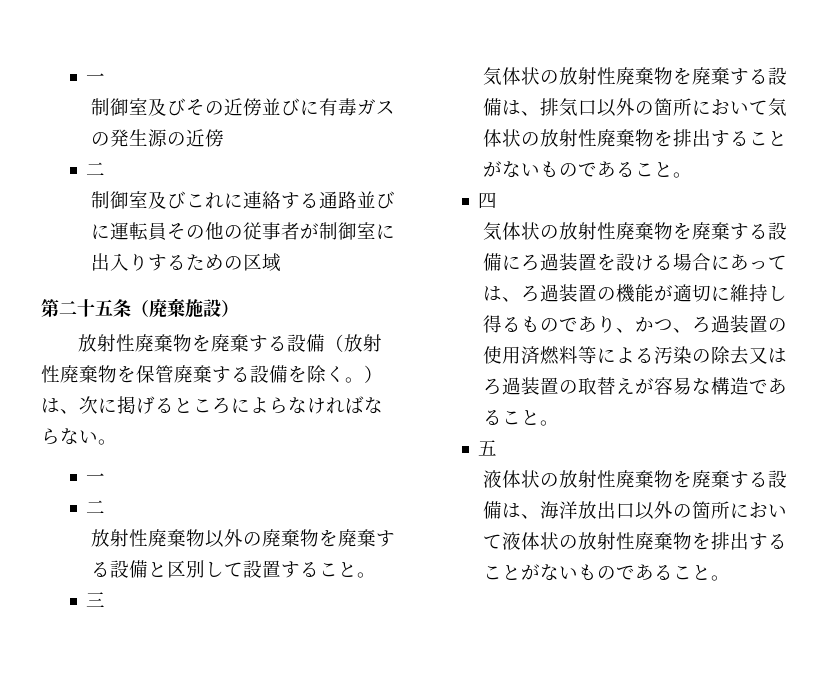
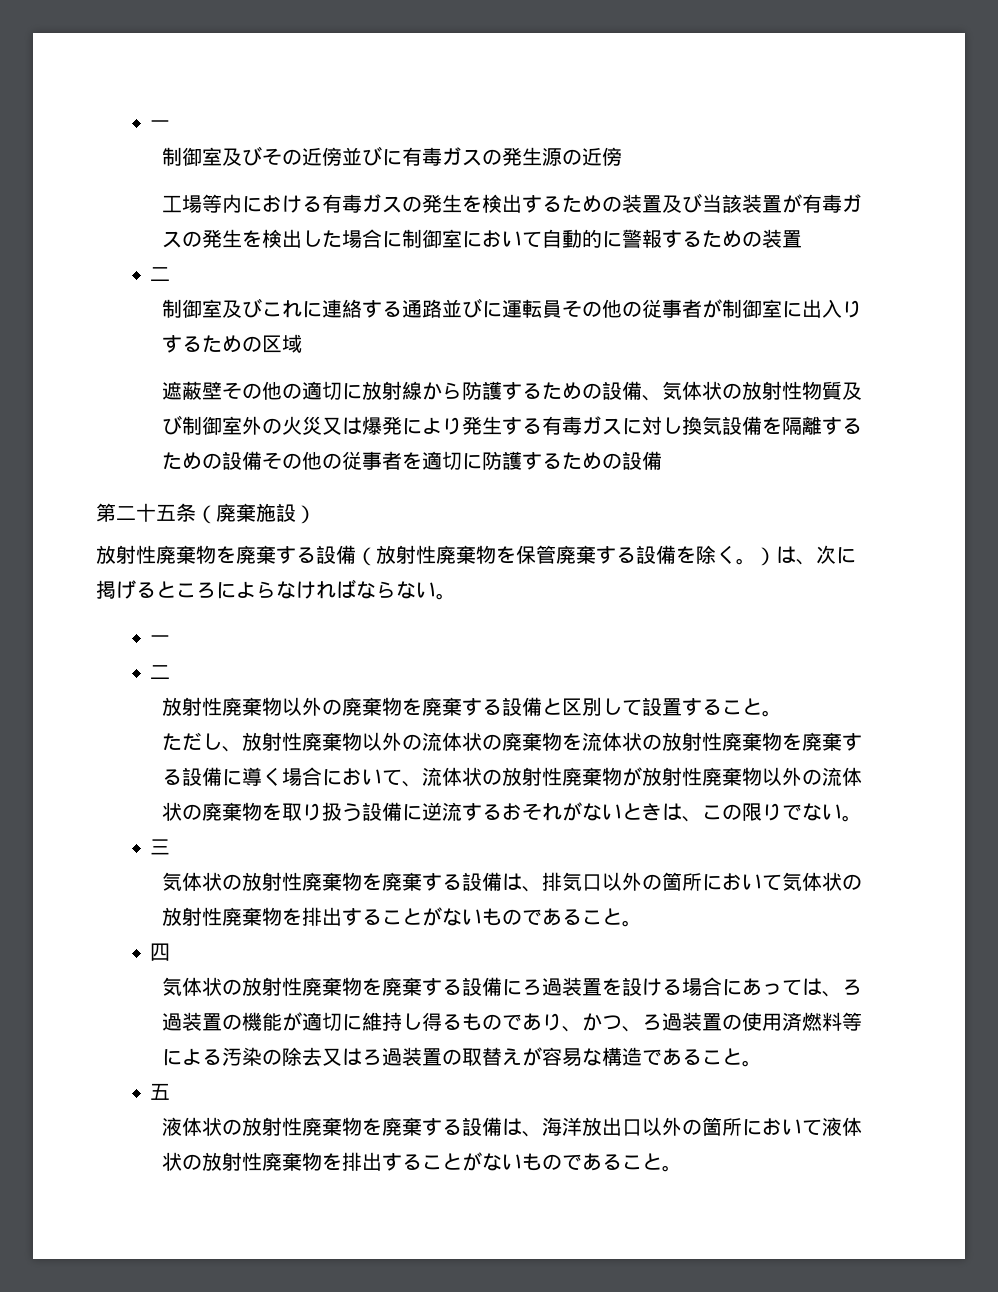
(224, 138) none -> [161,193,862,213] [161,229,802,248] // 工場等内における有毒ガスの発生を検出するための装置及び当該装置が有毒ガスの発生を検出した場合に制御室において自動的に警報するための装置
(281, 262) none -> [161,381,862,401] [161,415,862,435] [161,451,662,470] // 遮蔽壁その他の適切に放射線から防護するための設備、気体状の放射性物質及び制御室外の火災又は爆発により発生する有毒ガスに対し換気設備を隔離するための設備その他の従事者を適切に防護するための設備
(376, 575) none -> [161,732,862,752] [161,767,862,787] [161,802,862,822] // ただし、放射性廃棄物以外の流体状の廃棄物を流体状の放射性廃棄物を廃棄する設備に導く場合において、流体状の放射性廃棄物が放射性廃棄物以外の流体状の廃棄物を取り扱う設備に逆流するおそれがないときは、この限りでない。

